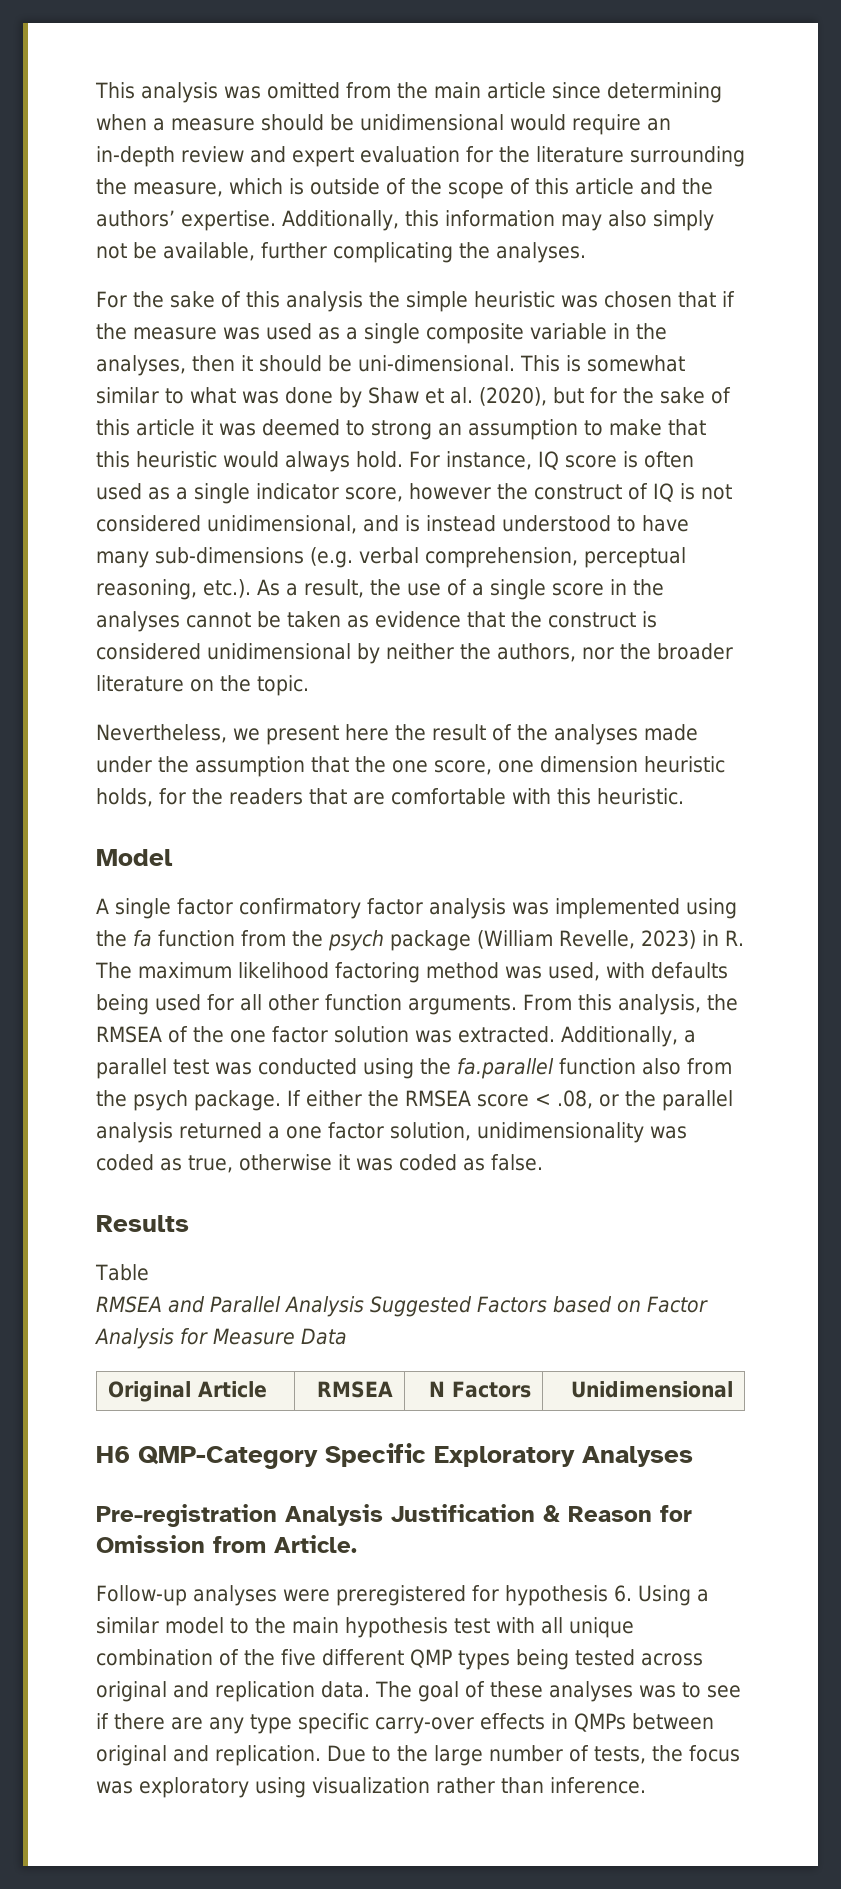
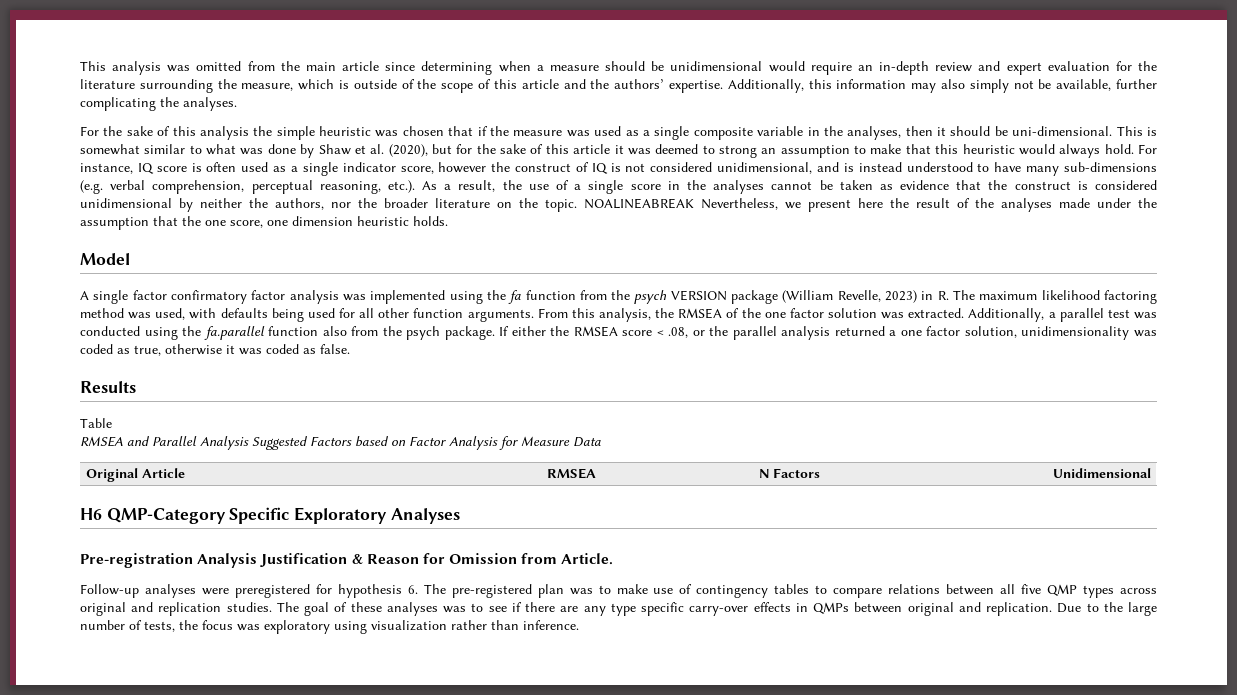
(309, 685) // -> [584,198,694,209] NOALINEABREAK
[96,788,684,807] holds, for the readers that are comfortable with this heuristic. -> [413,216,448,226] holds.
(384, 940) none -> [670,290,727,301] VERSION
[637,1585,709,1606] [96,1617,634,1638] [96,1649,635,1670] Using a similar model to the main hypothesis test with all unique combination of the five different QMP types being tested -> [423,584,1115,598] The pre-registered plan was to make use of contingency tables to compare relations between all five QMP types
[321,1681,370,1698] data. -> [226,602,272,612] studies.

